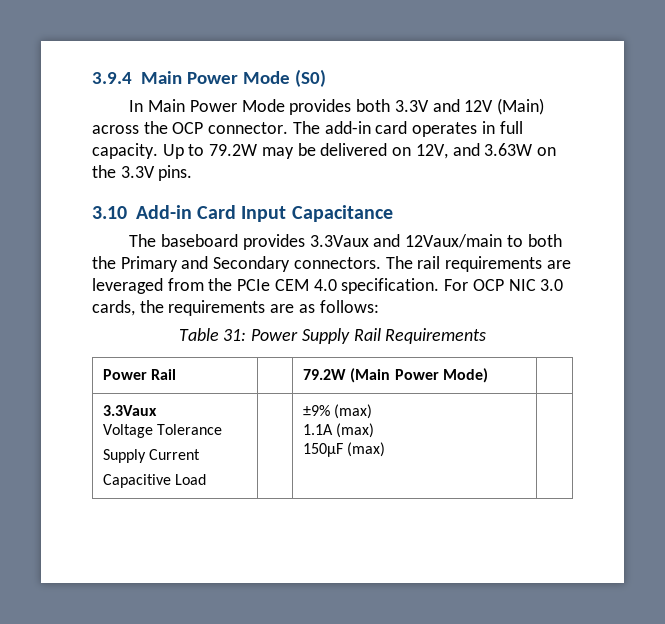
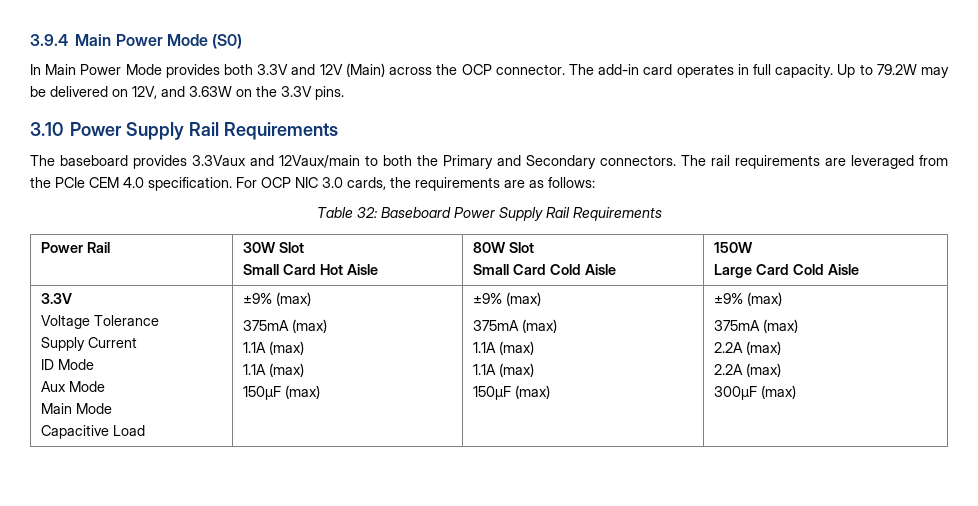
[135,205,393,222] Add-in Card Input Capacitance -> [70,122,338,140] Power Supply Rail Requirements
[223,329,247,341] 31: -> [356,207,451,218] 32: Baseboard
[302,368,488,383] [102,405,157,416] [102,424,223,438] [102,449,201,463] | 79.2W (Main Power Mode) | // 3.3Vaux // Voltage Tolerance // Supply Current -> [243,242,305,253] [243,264,379,275] [473,242,535,253] [473,264,617,275] [714,242,754,253] [714,264,860,278] [41,293,73,304] [41,315,160,329] [41,337,138,351] [41,359,95,370] [41,381,106,392] [41,403,113,414] 30W Slot // Small Card Hot Aisle | 80W Slot // Small Card Cold Aisle | 150W // Large Card Cold Aisle // 3.3V // Voltage Tolerance // Supply Current // ID Mode // Aux Mode // Main Mode
[302,404,373,419] [302,423,375,438] [302,442,386,457] | ±9% (max) // 1.1A (max) // 150μF (max) | -> [243,292,312,306] [243,319,328,333] [243,341,305,355] [243,363,305,377] [243,385,321,400] [473,292,542,306] [473,319,558,333] [473,341,535,355] [473,363,535,377] [473,385,551,400] [714,292,783,306] [714,319,799,333] [714,341,782,355] [714,363,782,377] [714,385,797,400] ±9% (max) // 375mA (max) // 1.1A (max) // 1.1A (max) // 150μF (max) | ±9% (max) // 375mA (max) // 1.1A (max) // 1.1A (max) // 150μF (max) | ±9% (max) // 375mA (max) // 2.2A (max) // 2.2A (max) // 300μF (max)

